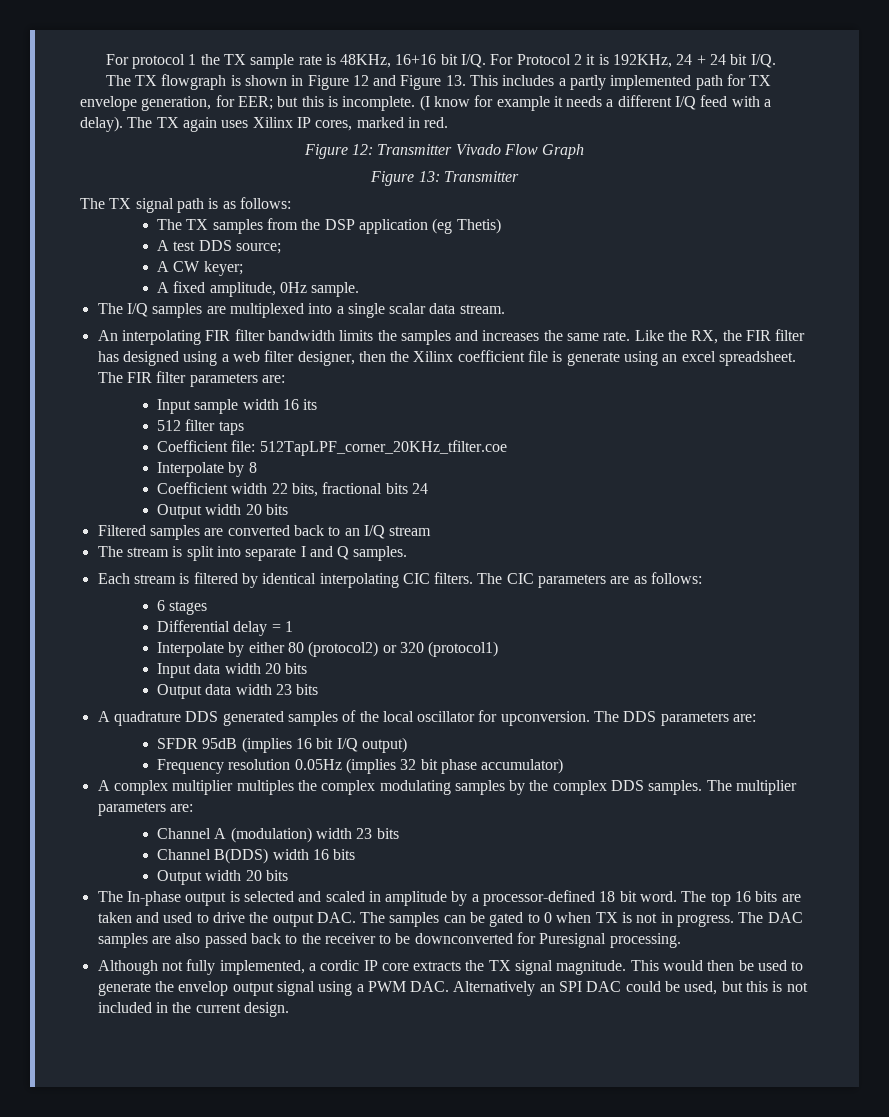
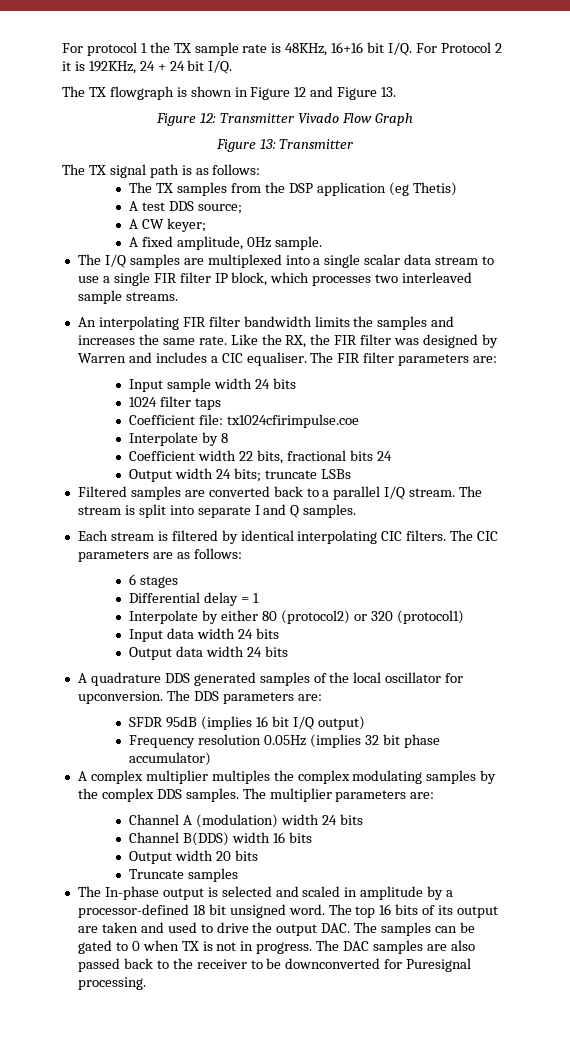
[470,74,772,90] [80,95,772,111] [80,116,449,132] This includes a partly implemented path for TX envelope generation, for EER; but this is incomplete. (I know for example it needs a different I/Q feed with a delay). The TX again uses Xilinx IP cores, marked in red. -> (397, 92) none
[459,304,505,314] stream. -> [435,256,495,265] [77,272,473,286] [77,290,178,304] stream to use a single FIR filter IP block, which processes two interleaved sample streams.
[97,350,797,366] has designed using a web filter designer, then the Xilinx coefficient file is generate using an excel spreadsheet. -> [394,334,498,348] [77,352,307,366] was designed by Warren and includes a CIC equaliser.
[283,399,318,410] [157,420,182,431] 16 its // 512 -> [255,378,297,389] [129,397,158,407] 24 bits // 1024
[259,440,507,456] 512TapLPF_corner_20KHz_tfilter.coe -> [227,414,360,428] tx1024cfirimpulse.coe
[245,504,289,515] 20 bits -> [216,468,351,482] 24 bits; truncate LSBs
[344,525,432,539] an I/Q stream // -> [322,486,456,500] a parallel I/Q stream.
[265,663,282,674] 20 -> [238,629,254,639] 24
[276,684,293,695] 23 -> [247,647,263,657] 24
[356,828,373,839] 23 -> [322,815,338,825] 24
(289, 875) none -> [129,868,239,882] // Truncate samples
(637, 896) none -> [229,904,286,918] unsigned
(778, 896) none -> [422,905,499,918] of its output
[97,959,804,975] [97,981,808,996] [97,1002,289,1017] // Although not fully implemented, a cordic IP core extracts the TX signal magnitude. This would then be used to generate the envelop output signal using a PWM DAC. Alternatively an SPI DAC could be used, but this is not included in the current design. -> (146, 983) none

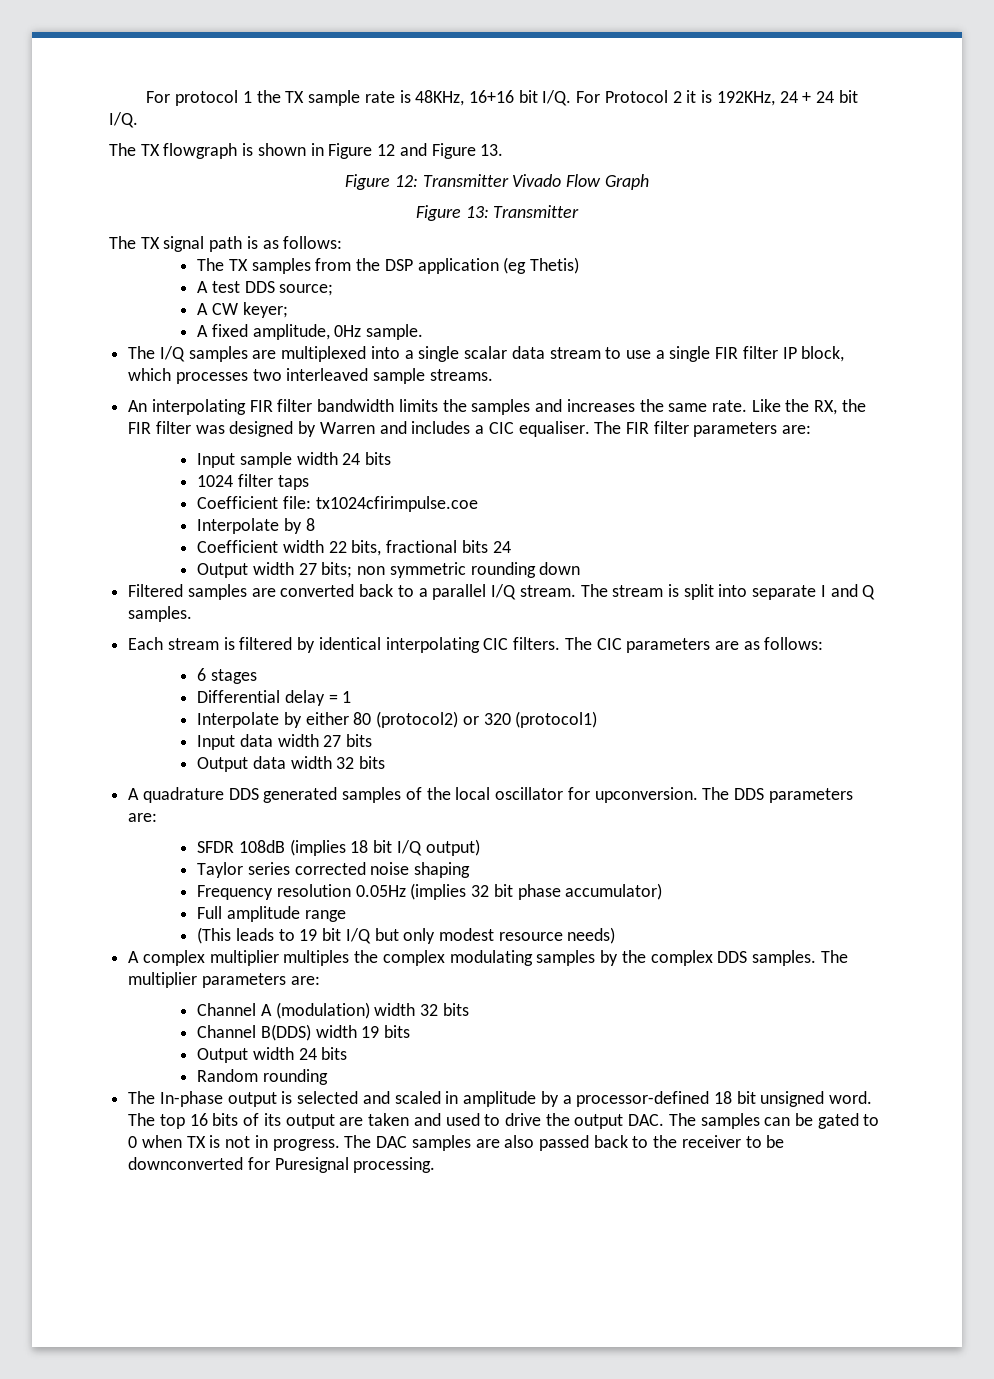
[216,468,351,482] 24 bits; truncate LSBs -> [298,562,581,578] 27 bits; non symmetric rounding down
[238,629,254,639] 24 -> [323,735,342,747] 27
[247,647,263,657] 24 -> [336,757,355,769] 32
[166,716,269,730] 95dB (implies 16 -> [238,839,369,856] 108dB (implies 18
(365, 723) none -> [197,862,471,878] // Taylor series corrected noise shaping
(212, 759) none -> [197,906,346,922] [197,927,616,944] // Full amplitude range // (This leads to 19 bit I/Q but only modest resource needs)
[322,815,338,825] 24 -> [420,1004,439,1016] 32
[273,832,286,843] 16 -> [361,1026,380,1038] 19
[216,850,259,861] [129,868,239,882] 20 bits // Truncate samples -> [298,1047,348,1060] [197,1069,328,1085] 24 bits // Random rounding

